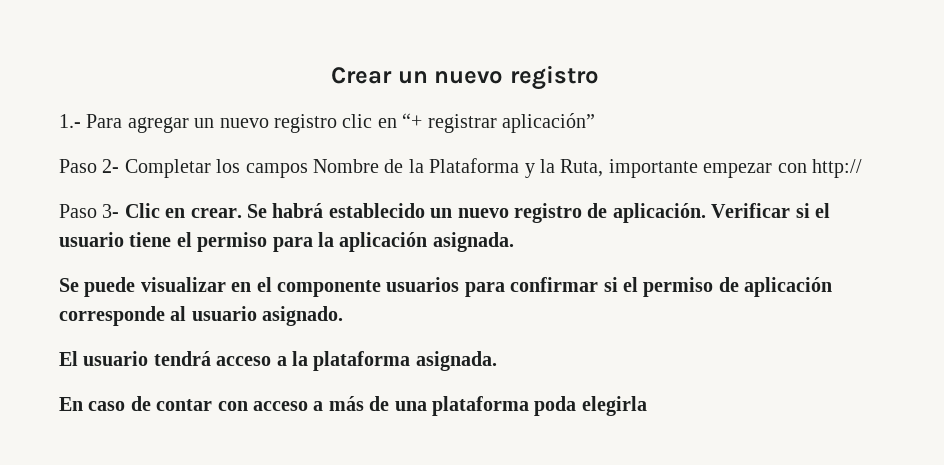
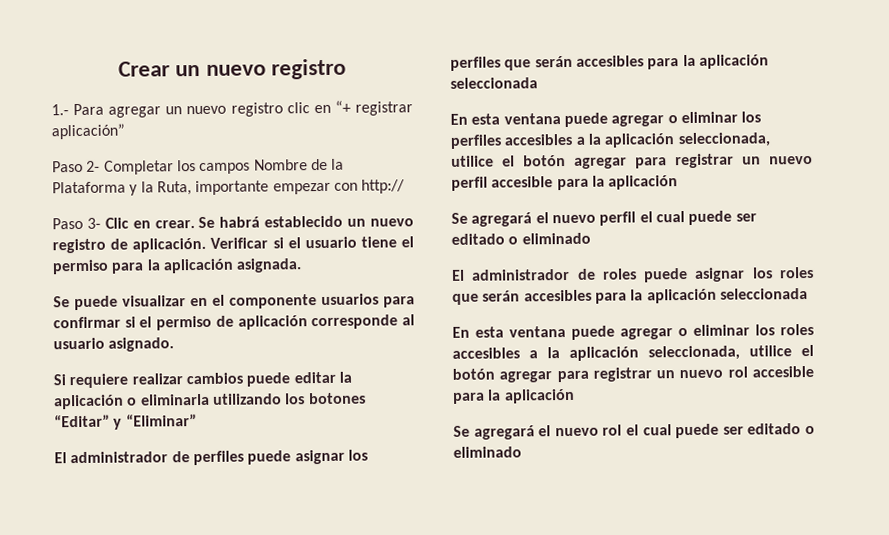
[59,351,497,371] [59,396,647,416] El usuario tendrá acceso a la plataforma asignada. // En caso de contar con acceso a más de una plataforma poda elegirla -> [53,371,352,389] [54,392,366,410] [54,414,197,430] [54,449,368,466] [450,54,769,71] [450,77,538,89] [450,111,762,128] [450,132,771,149] [451,153,813,169] [451,175,679,191] [451,210,757,227] [451,232,591,245] [452,266,814,283] [452,288,808,305] [452,323,814,340] [452,344,814,361] [452,365,814,383] [453,388,575,404] [453,423,815,440] [453,446,522,458] Si requiere realizar cambios puede editar la aplicación o eliminarla utilizando los botones “Editar” y “Eliminar” // El administrador de perfiles puede asignar los perfiles que serán accesibles para la aplicación seleccionada // En esta ventana puede agregar o eliminar los perfiles accesibles a la aplicación seleccionada, utilice el botón agregar para registrar un nuevo perfil accesible para la aplicación // Se agregará el nuevo perfil el cual puede ser editado o eliminado // El administrador de roles puede asignar los roles que serán accesibles para la aplicación seleccionada // En esta ventana puede agregar o eliminar los roles accesibles a la aplicación seleccionada, utilice el botón agregar para registrar un nuevo rol accesible para la aplicación // Se agregará el nuevo rol el cual puede ser editado o eliminado

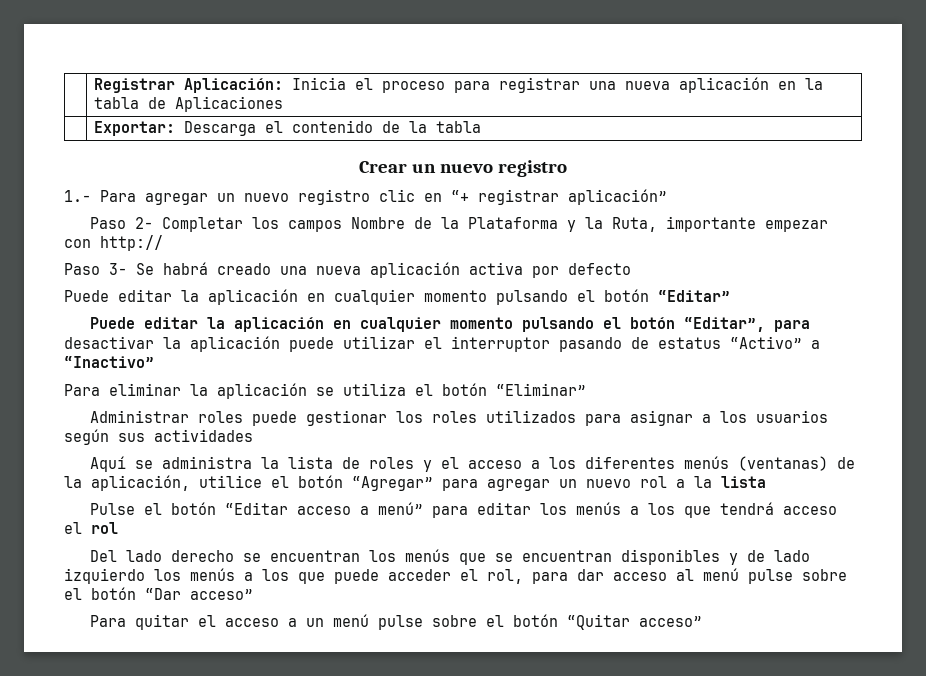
(118, 69) none -> [93,77,823,93] [93,96,283,112] [93,120,481,136] | Registrar Aplicación: Inicia el proceso para registrar una nueva aplicación en la tabla de Aplicaciones // | Exportar: Descarga el contenido de la tabla //
[104,215,414,229] [52,236,414,254] [52,258,303,275] [53,293,415,311] [53,314,415,331] [53,337,175,352] [53,371,352,389] [54,392,366,410] [54,414,197,430] [54,449,368,466] [450,54,769,71] [450,77,538,89] [450,111,762,128] [450,132,771,149] [451,153,813,169] [451,175,679,191] [451,210,757,227] [451,232,591,245] [452,266,814,283] [452,288,808,305] [452,323,814,340] [452,344,814,361] [452,365,814,383] [453,388,575,404] [453,423,815,440] [453,446,522,458] Clic en crear. Se habrá establecido un nuevo registro de aplicación. Verificar si el usuario tiene el permiso para la aplicación asignada. // Se puede visualizar en el componente usuarios para confirmar si el permiso de aplicación corresponde al usuario asignado. // Si requiere realizar cambios puede editar la aplicación o eliminarla utilizando los botones “Editar” y “Eliminar” // El administrador de perfiles puede asignar los perfiles que serán accesibles para la aplicación seleccionada // En esta ventana puede agregar o eliminar los perfiles accesibles a la aplicación seleccionada, utilice el botón agregar para registrar un nuevo perfil accesible para la aplicación // Se agregará el nuevo perfil el cual puede ser editado o eliminado // El administrador de roles puede asignar los roles que serán accesibles para la aplicación seleccionada // En esta ventana puede agregar o eliminar los roles accesibles a la aplicación seleccionada, utilice el botón agregar para registrar un nuevo rol accesible para la aplicación // Se agregará el nuevo rol el cual puede ser editado o eliminado -> [136,262,631,278] [64,289,730,305] [89,317,810,332] [64,336,820,352] [64,356,154,368] [64,383,586,399] [89,410,828,426] [64,429,253,445] [89,456,855,472] [64,475,766,491] [89,502,837,518] [64,522,118,534] [89,549,810,565] [64,568,847,584] [64,587,253,600] [89,614,702,630] Se habrá creado una nueva aplicación activa por defecto // Puede editar la aplicación en cualquier momento pulsando el botón “Editar” // Puede editar la aplicación en cualquier momento pulsando el botón “Editar”, para desactivar la aplicación puede utilizar el interruptor pasando de estatus “Activo” a “Inactivo” // Para eliminar la aplicación se utiliza el botón “Eliminar” // Administrar roles puede gestionar los roles utilizados para asignar a los usuarios según sus actividades // Aquí se administra la lista de roles y el acceso a los diferentes menús (ventanas) de la aplicación, utilice el botón “Agregar” para agregar un nuevo rol a la lista // Pulse el botón “Editar acceso a menú” para editar los menús a los que tendrá acceso el rol // Del lado derecho se encuentran los menús que se encuentran disponibles y de lado izquierdo los menús a los que puede acceder el rol, para dar acceso al menú pulse sobre el botón “Dar acceso” // Para quitar el acceso a un menú pulse sobre el botón “Quitar acceso”

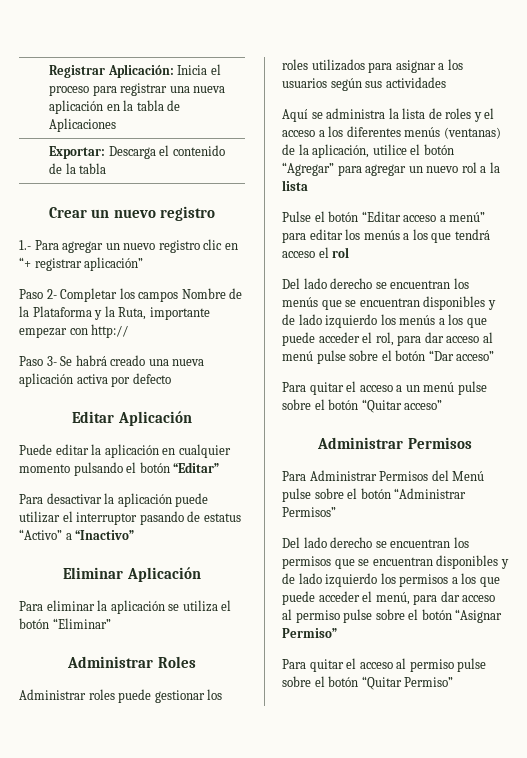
(631, 269) none -> [72,411,192,426] // Editar Aplicación
[89,317,810,332] Puede editar la aplicación en cualquier momento pulsando el botón “Editar”, para -> [19,494,43,504] Para
(154, 362) none -> [63,567,201,582] // Eliminar Aplicación
(586, 389) none -> [67,656,196,668] // Administrar Roles
(702, 621) none -> [317,437,472,449] [282,470,485,481] [282,488,467,502] [282,507,336,517] [282,537,469,548] [282,555,509,569] [282,573,500,587] [282,591,496,605] [282,609,503,623] [282,628,337,638] [282,658,487,672] [282,676,454,690] // Administrar Permisos // Para Administrar Permisos del Menú pulse sobre el botón “Administrar Permisos” // Del lado derecho se encuentran los permisos que se encuentran disponibles y de lado izquierdo los permisos a los que puede acceder el menú, para dar acceso al permiso pulse sobre el botón “Asignar Permiso” // Para quitar el acceso al permiso pulse sobre el botón “Quitar Permiso”

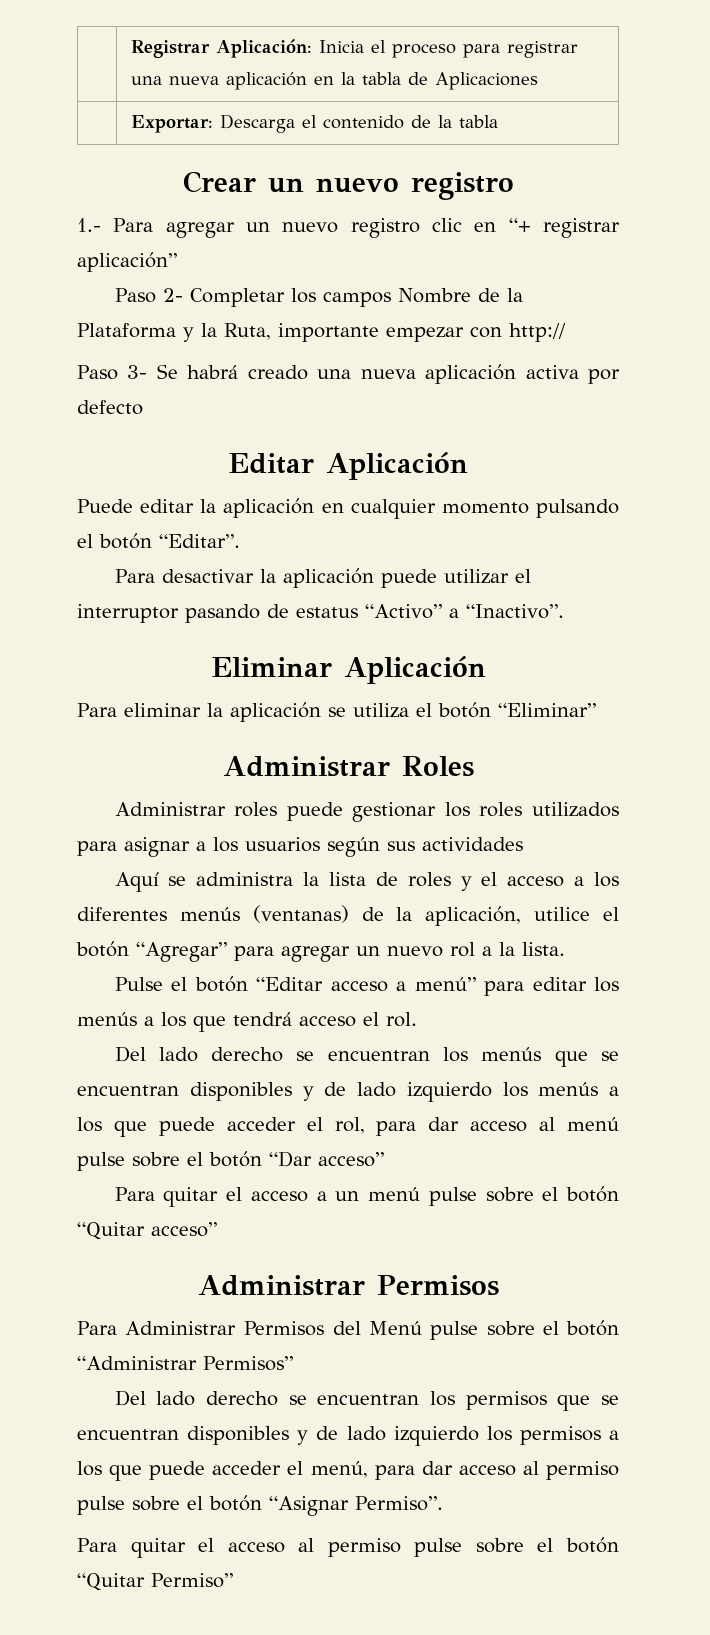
[173,462,220,473] “Editar” -> [159,534,240,548] “Editar”.
[75,530,135,540] “Inactivo” -> [466,604,564,619] “Inactivo”.
[282,180,308,191] lista -> [522,942,565,956] lista.
[332,247,350,258] rol -> [386,1012,417,1027] rol.
[282,628,337,638] Permiso” -> [355,1496,443,1511] Permiso”.

